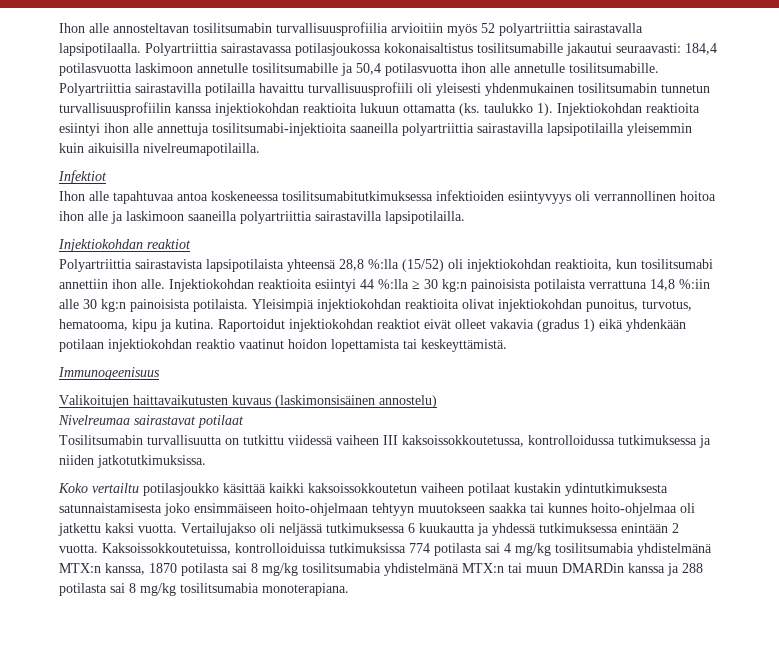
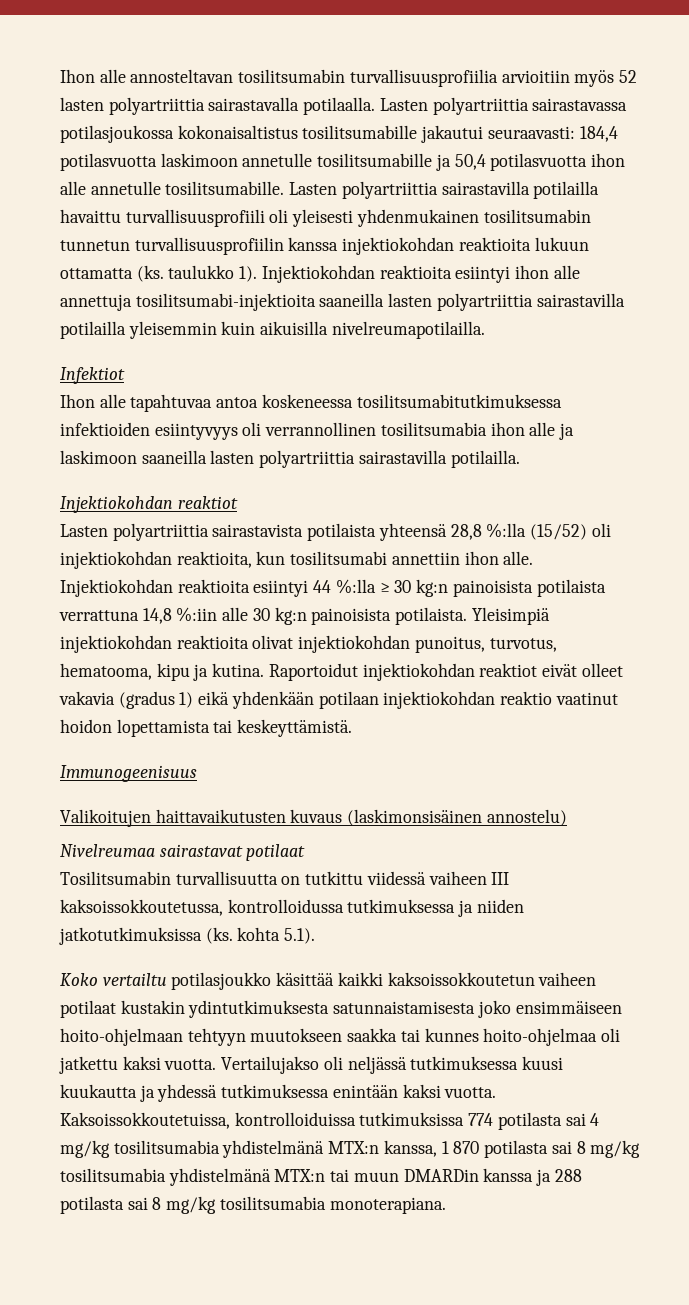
(495, 28) none -> [60,97,104,111] lasten
[59,43,218,56] lapsipotilaalla. Polyartriittia -> [303,97,529,115] potilaalla. Lasten polyartriittia
[59,83,132,96] Polyartriittia -> [289,181,438,199] Lasten polyartriittia
[402,123,624,136] polyartriittia sairastavilla lapsipotilailla -> [388,293,625,311] [60,321,126,339] lasten polyartriittia sairastavilla potilailla
[680,191,716,201] hoitoa -> [380,422,487,436] tosilitsumabia
[240,211,465,224] polyartriittia sairastavilla lapsipotilailla. -> [210,450,520,468] lasten polyartriittia sairastavilla potilailla.
[59,259,284,272] Polyartriittia sairastavista lapsipotilaista -> [60,523,377,541] Lasten polyartriittia sairastavista potilaista
[97,455,206,468] jatkotutkimuksissa. -> [59,927,316,945] jatkotutkimuksissa (ks. kohta 5.1).
[408,523,415,533] 6 -> [522,1056,564,1070] kuusi
[672,523,679,533] 2 -> [402,1084,441,1098] kaksi
[149,563,177,573] 1870 -> [441,1141,480,1154] 1 870

